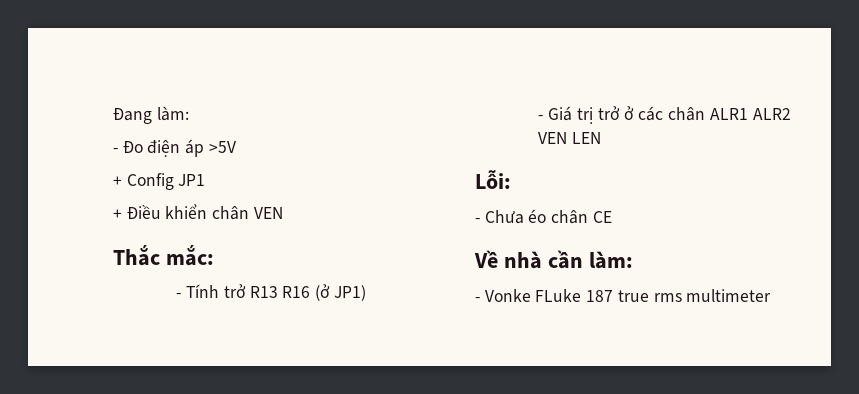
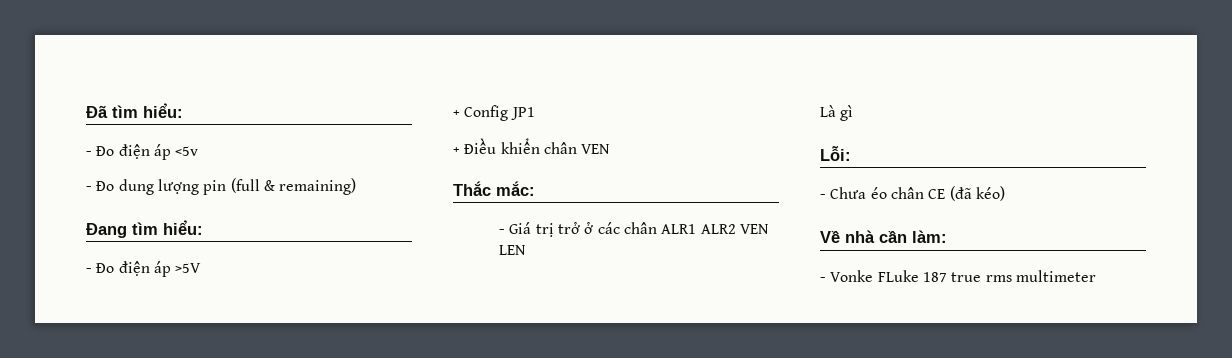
[113,106,189,124] Đang làm: -> [86,103,183,118] [86,144,199,160] [86,178,357,195] [86,220,203,238] Đã tìm hiểu: // - Đo điện áp <5v // - Đo dung lượng pin (full & remaining) // Đang tìm hiểu:
[176,284,366,301] // - Tính trở R13 R16 (ở JP1) -> (535, 188) none
(602, 138) none -> [820,105,854,121] // Là gì
(612, 217) none -> [949,186,1005,201] (đã kéo)

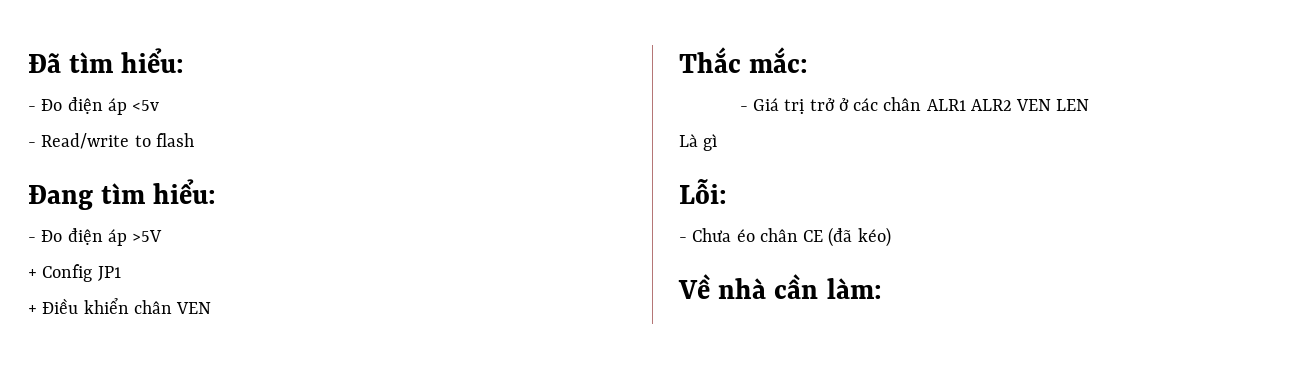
[96,178,357,195] Đo dung lượng pin (full & remaining) -> [41,133,194,149] Read/write to flash
[820,270,1096,282] // - Vonke FLuke 187 true rms multimeter -> (882, 288) none

